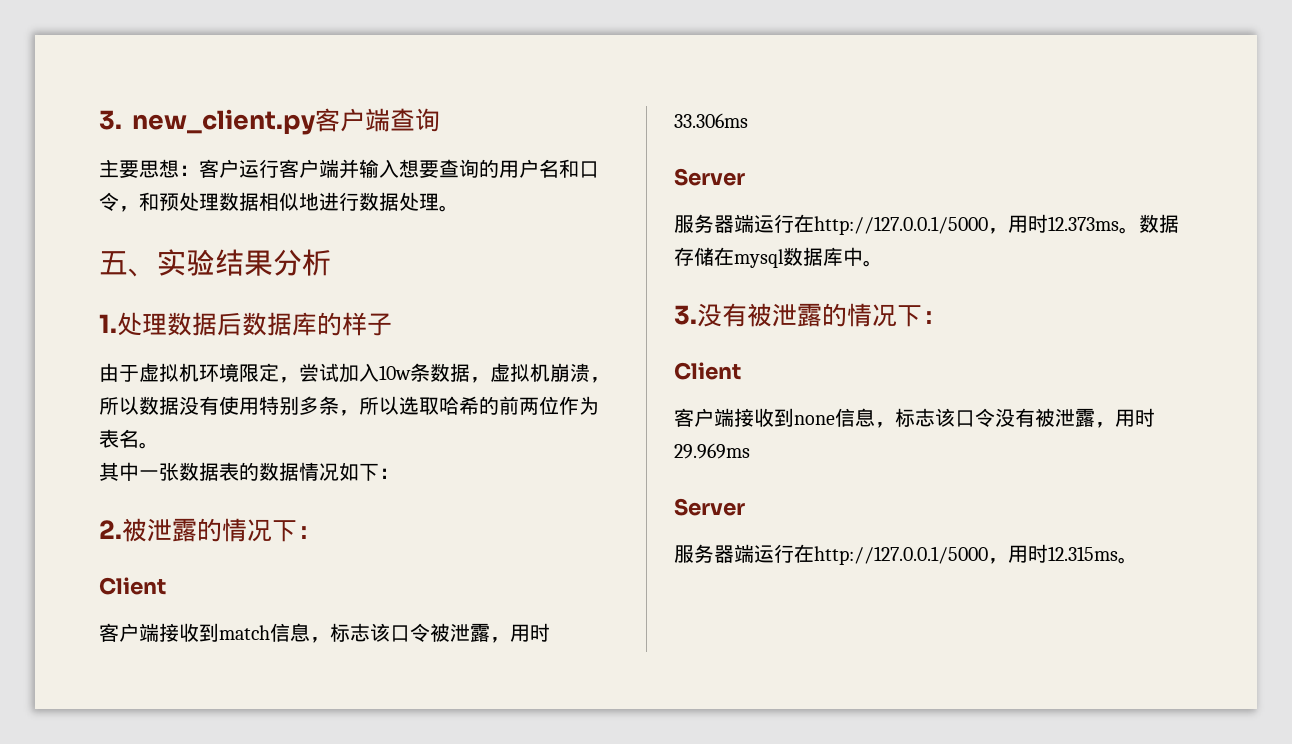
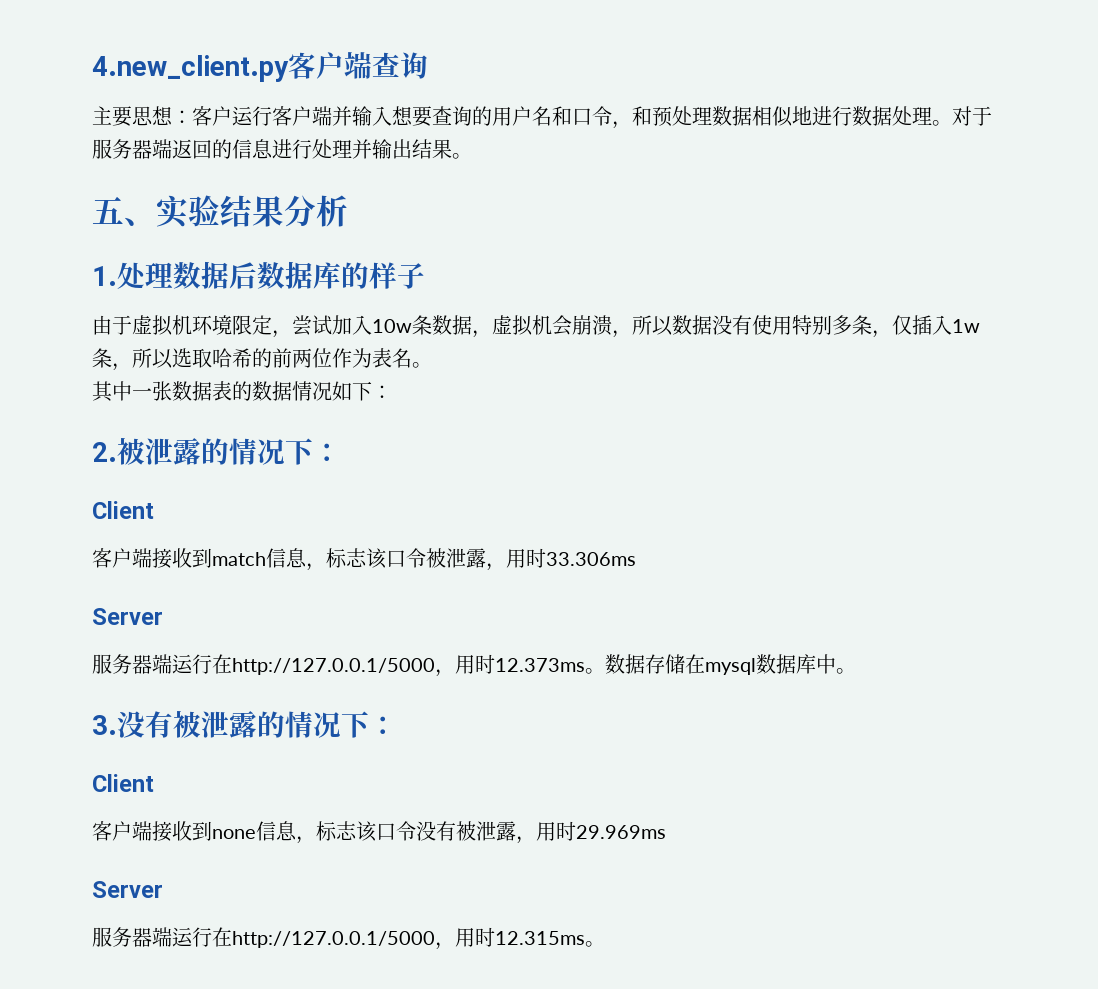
[99,109,315,135] 3. new_client.py -> [92,55,289,82] 4.new_client.py
(459, 208) none -> [952,106,992,126] [92,139,472,159] 对于服务器端返回的信息进行处理并输出结果。
(550, 372) none -> [552,315,572,336] 会
(359, 413) none -> [892,315,980,335] [92,348,132,371] 仅插入1w条，

